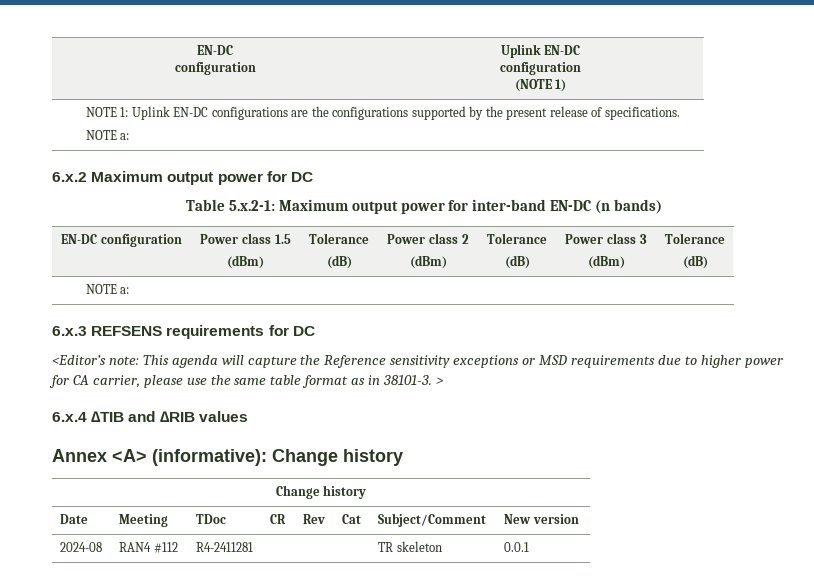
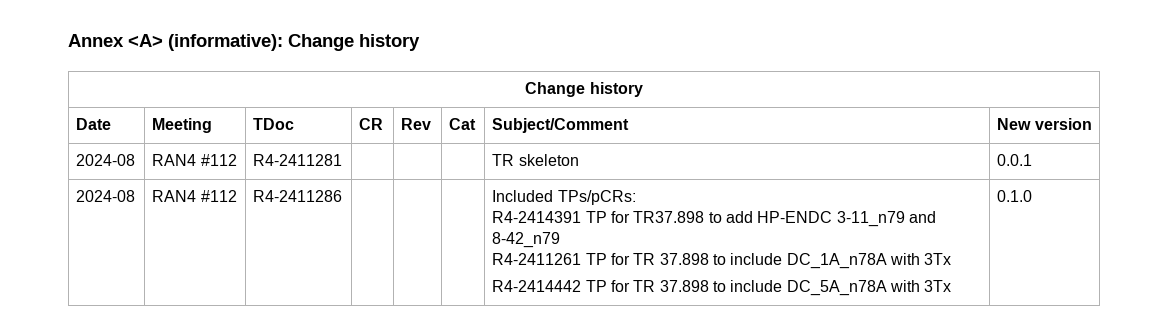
[197,45,233,55] [174,62,256,75] [500,44,581,58] [500,62,581,75] [514,79,567,92] [85,106,680,120] [85,130,130,140] [52,171,313,185] [185,199,663,214] [61,234,182,247] [200,233,291,244] [227,255,264,269] [309,233,369,244] [326,255,352,269] [387,233,469,244] [409,255,447,269] [487,233,547,244] [504,255,530,269] [565,233,647,244] [587,255,625,269] [665,233,725,244] [682,255,708,269] [85,284,130,294] [52,325,315,339] [52,355,783,368] [49,375,443,388] [52,411,248,422] EN-DC // configuration | Uplink EN-DC // configuration // (NOTE 1) // NOTE 1: Uplink EN-DC configurations are the configurations supported by the present release of specifications. // NOTE a: // 6.x.2 Maximum output power for DC // Table 5.x.2-1: Maximum output power for inter-band EN-DC (n bands) // EN-DC configuration | Power class 1.5 // (dBm) | Tolerance // (dB) | Power class 2 // (dBm) | Tolerance // (dB) | Power class 3 // (dBm) | Tolerance // (dB) // NOTE a: // 6.x.3 REFSENS requirements for DC // <Editor’s note: This agenda will capture the Reference sensitivity exceptions or MSD requirements due to higher power for CA carrier, please use the same table format as in 38101-3. > // 6.x.4 ∆TIB and ∆RIB values // -> (68, 40) none
(530, 547) none -> [76,190,136,202] [152,190,237,202] [253,190,343,202] [492,190,636,205] [492,211,936,227] [492,232,561,248] [492,253,952,269] [492,280,952,296] [997,190,1033,202] // 2024-08 | RAN4 #112 | R4-2411286 | | | | Included TPs/pCRs: // R4-2414391 TP for TR37.898 to add HP-ENDC 3-11_n79 and 8-42_n79 // R4-2411261 TP for TR 37.898 to include DC_1A_n78A with 3Tx // R4-2414442 TP for TR 37.898 to include DC_5A_n78A with 3Tx | 0.1.0

